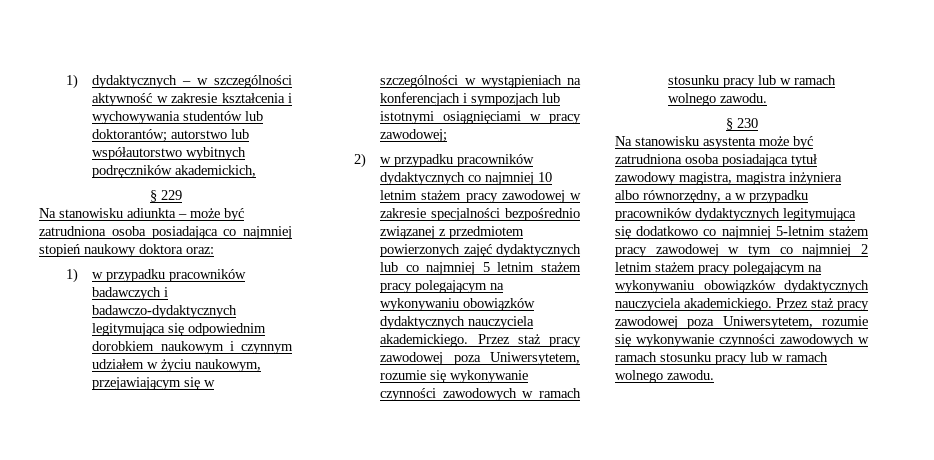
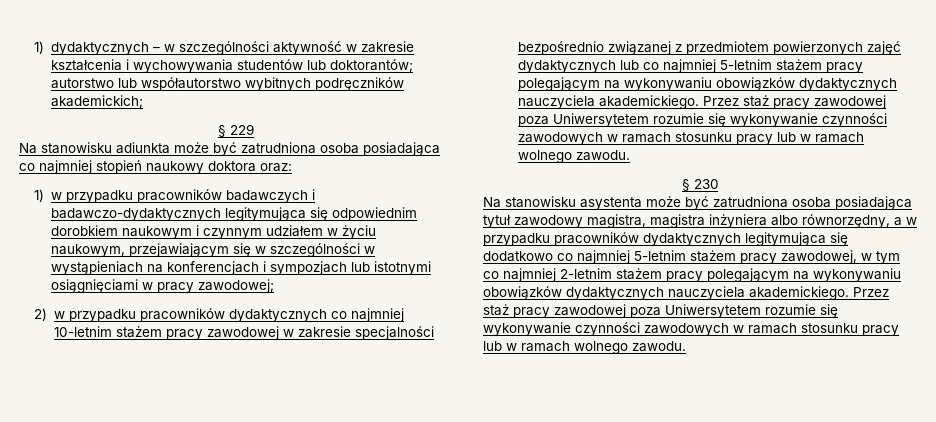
[175,165,257,177] akademickich, -> [50,95,143,109] akademickich;
[178,214,187,218] – -> (170, 148) none
[538,172,553,182] [380,190,418,200] 10 letnim -> [53,326,112,337] 10-letnim
[482,262,535,272] 5 letnim -> [719,59,772,70] 5-letnim
[490,352,580,365] Uniwersytetem, -> [552,113,649,127] Uniwersytetem
[655,244,719,257] zawodowej -> [781,250,857,264] zawodowej,
[861,244,868,254] [615,262,652,272] 2 letnim -> [560,268,612,279] 2-letnim
[722,316,813,329] Uniwersytetem, -> [665,304,761,318] Uniwersytetem

